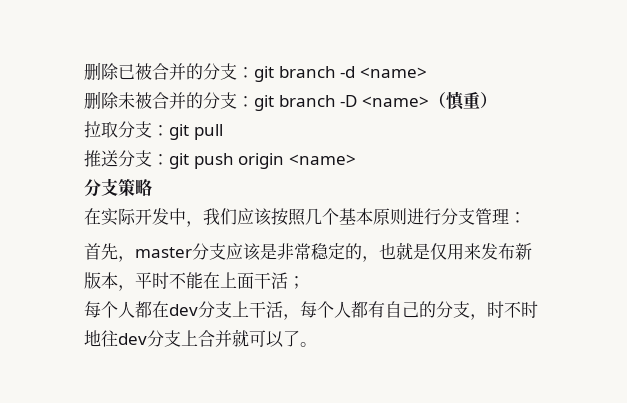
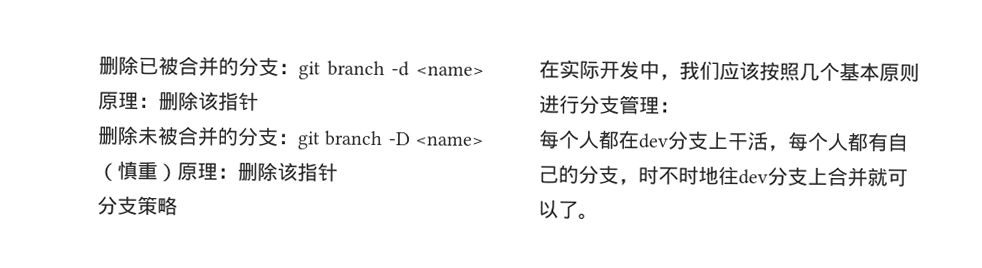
(427, 72) none -> [98,91,259,111] 原理：删除该指针
[84,121,223,140] [84,150,356,169] // 拉取分支：git pull // 推送分支：git push origin <name> -> [177,161,338,182] 原理：删除该指针
[84,242,532,262] [84,272,305,291] // 首先，master分支应该是非常稳定的，也就是仅用来发布新版本，平时不能在上面干活； -> (680, 107) none

